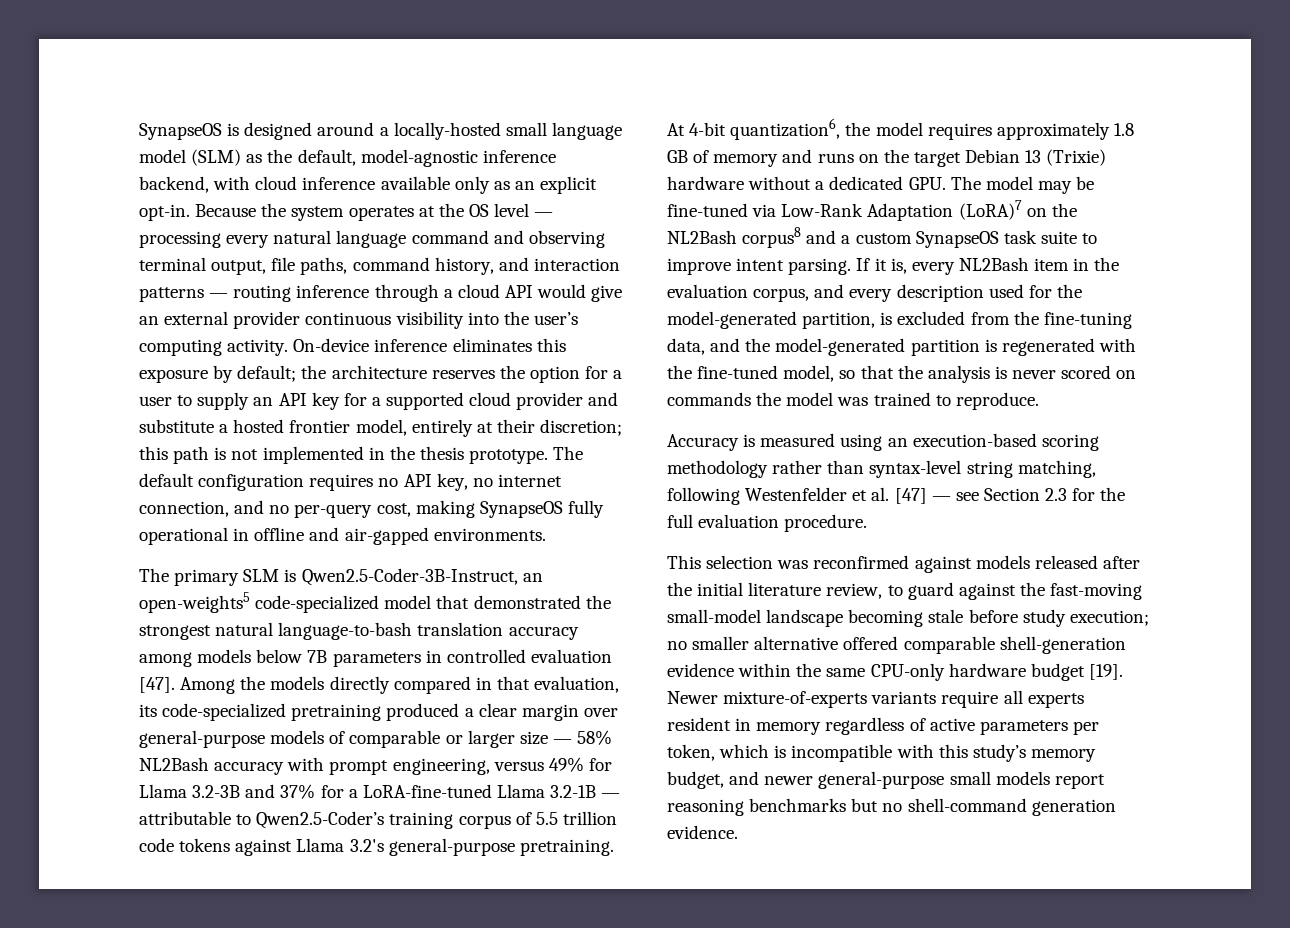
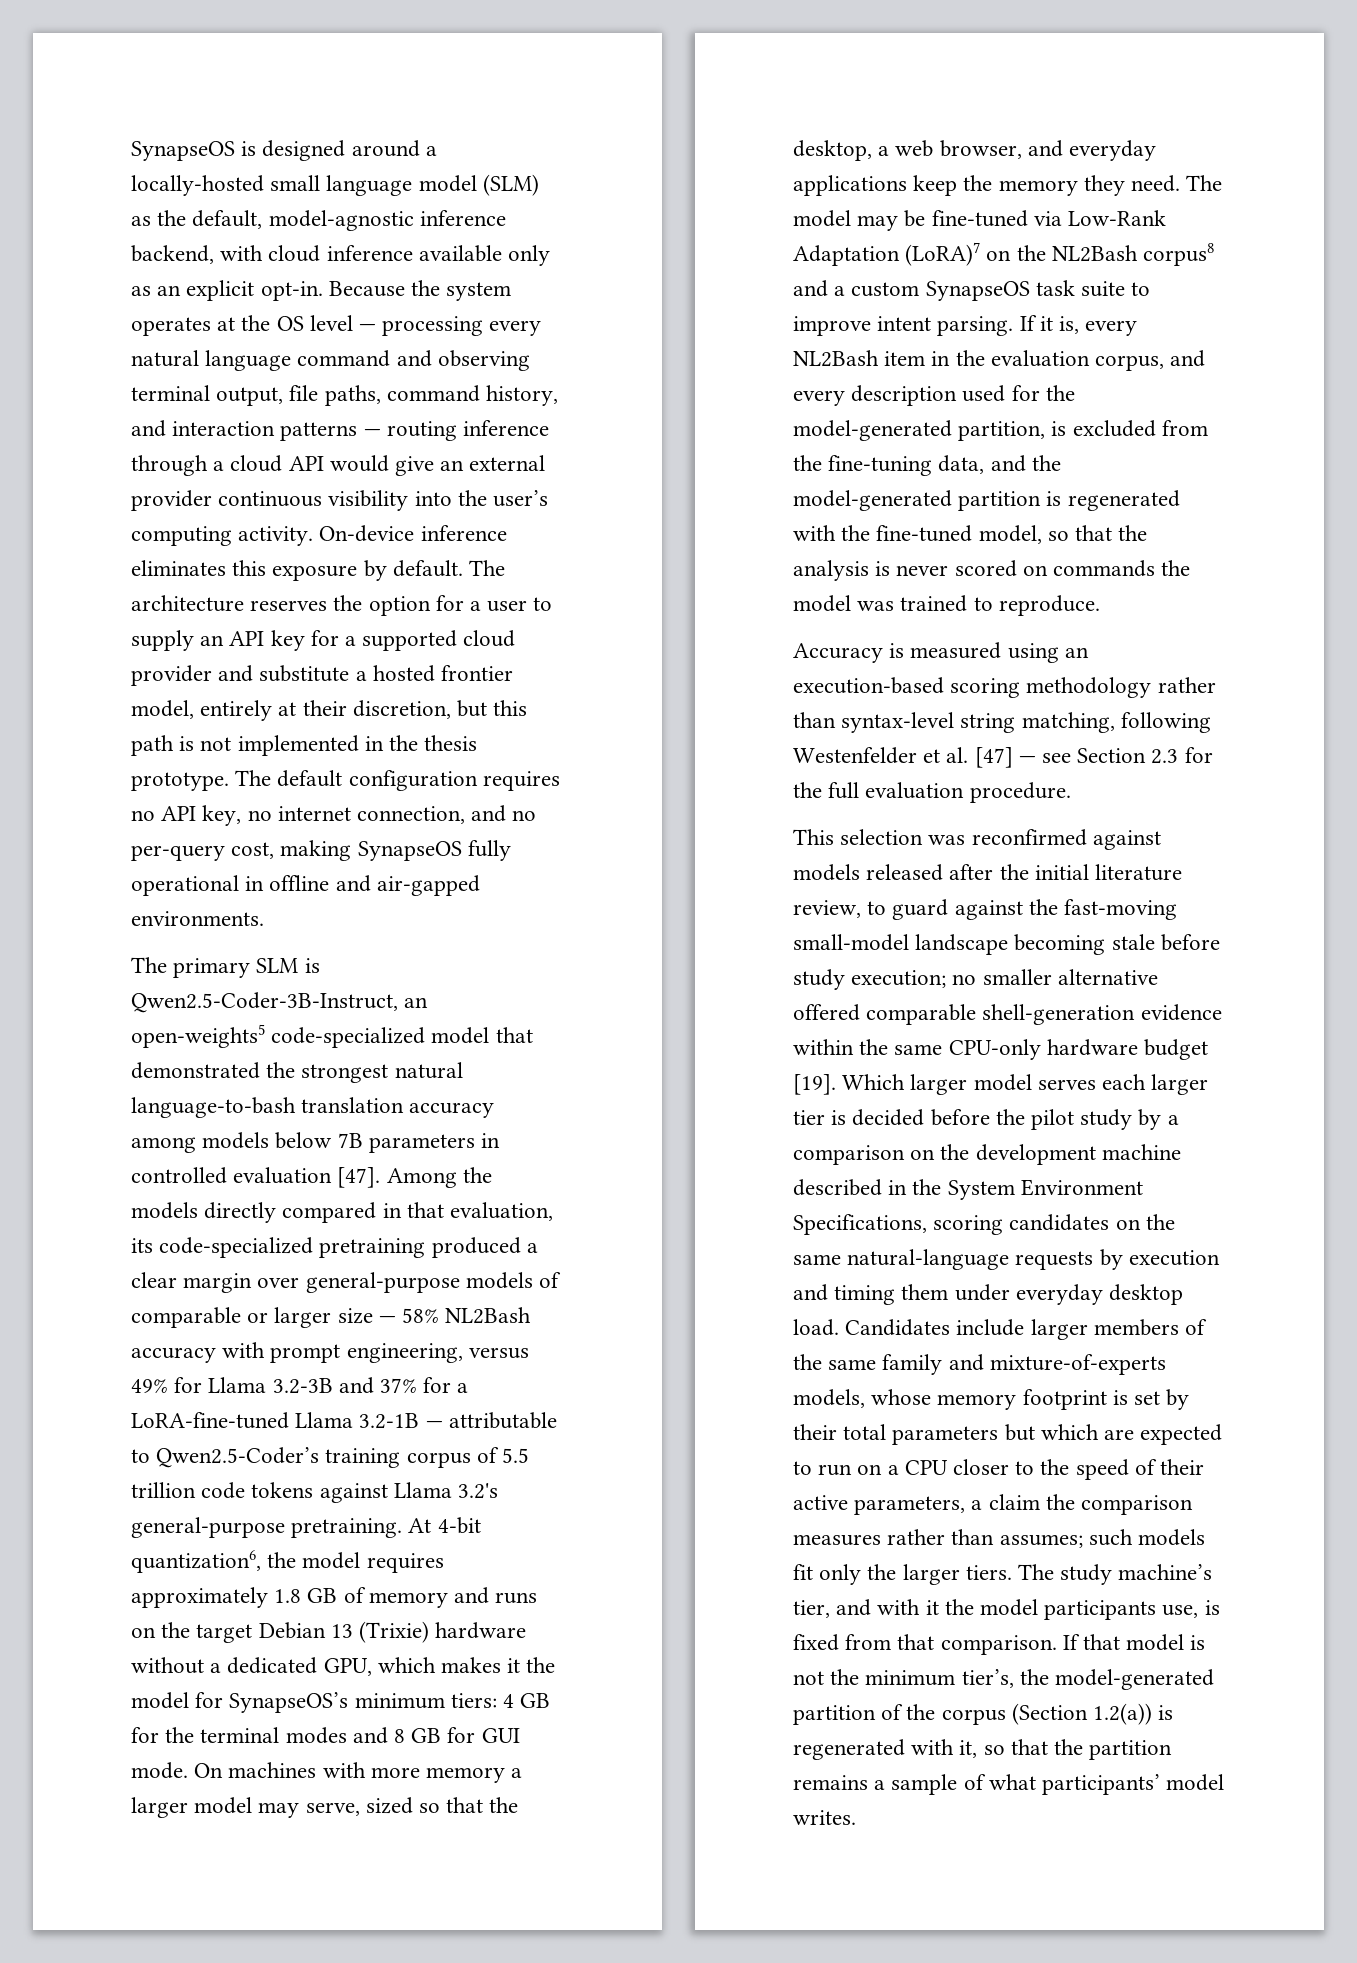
[237,365,327,382] default; the -> [392,560,506,577] default. The
[540,419,623,436] discretion; -> [352,700,488,719] discretion, but
[908,177,946,190] GPU. -> [323,1657,556,1676] [131,1692,551,1713] [131,1727,520,1744] [131,1762,523,1783] [131,1797,519,1818] [793,140,1157,161] [793,175,1181,196] GPU, which makes it the model for SynapseOS’s minimum tiers: 4 GB for the terminal modes and 8 GB for GUI mode. On machines with more memory a larger model may serve, sized so that the desktop, a web browser, and everyday applications keep the memory they need.
[667,690,1084,708] [667,717,1099,735] [667,744,1096,762] [667,771,1105,789] [667,798,1116,816] [667,825,738,839] Newer mixture-of-experts variants require all experts resident in memory regardless of active parameters per token, which is incompatible with this study’s memory budget, and newer general-purpose small models report reasoning benchmarks but no shell-command generation evidence. -> [842,1074,1209,1095] [793,1109,1179,1130] [793,1144,1181,1165] [793,1179,1143,1200] [793,1214,1175,1235] [793,1249,1220,1270] [793,1284,1184,1305] [793,1319,1208,1340] [793,1354,1166,1375] [793,1389,1190,1410] [793,1424,1223,1445] [793,1459,1205,1480] [793,1494,1194,1515] [793,1529,1206,1548] [793,1564,1213,1585] [793,1599,1220,1620] [793,1634,1206,1655] [793,1669,1215,1690] [793,1703,1174,1725] [793,1739,1173,1760] [793,1774,1225,1795] [793,1810,856,1825] Which larger model serves each larger tier is decided before the pilot study by a comparison on the development machine described in the System Environment Specifications, scoring candidates on the same natural-language requests by execution and timing them under everyday desktop load. Candidates include larger members of the same family and mixture-of-experts models, whose memory footprint is set by their total parameters but which are expected to run on a CPU closer to the speed of their active parameters, a claim the comparison measures rather than assumes; such models fit only the larger tiers. The study machine’s tier, and with it the model participants use, is fixed from that comparison. If that model is not the minimum tier’s, the model-generated partition of the corpus (Section 1.2(a)) is regenerated with it, so that the partition remains a sample of what participants’ model writes.

